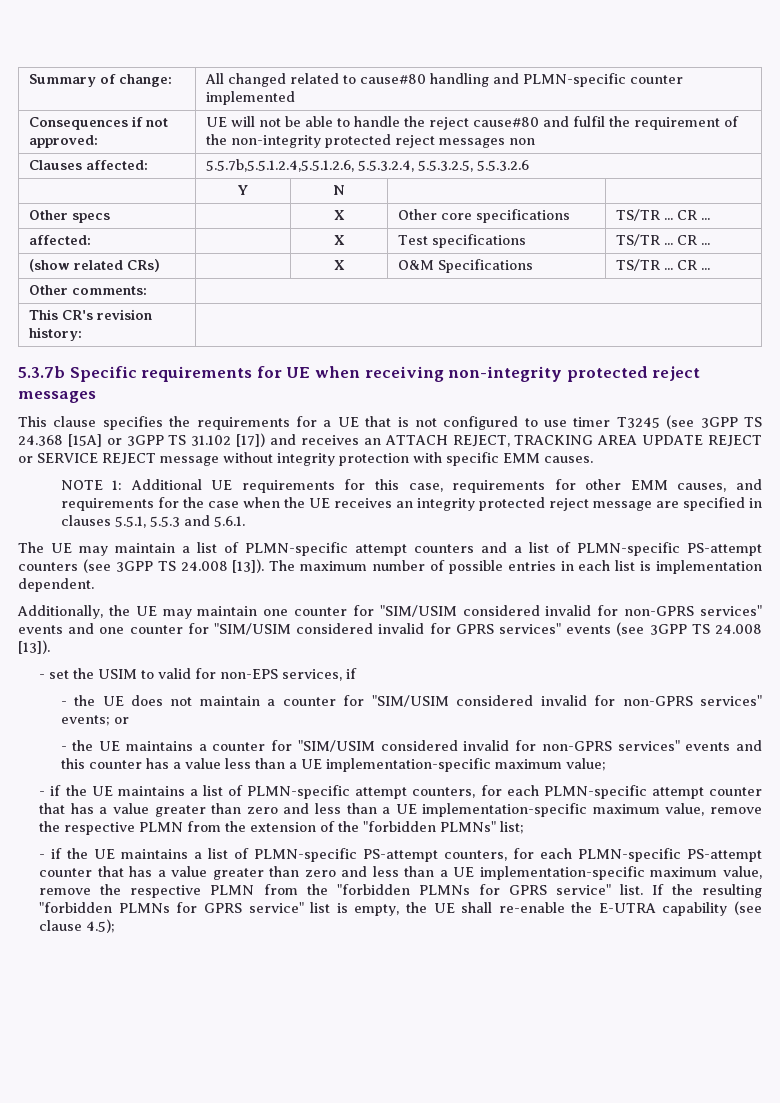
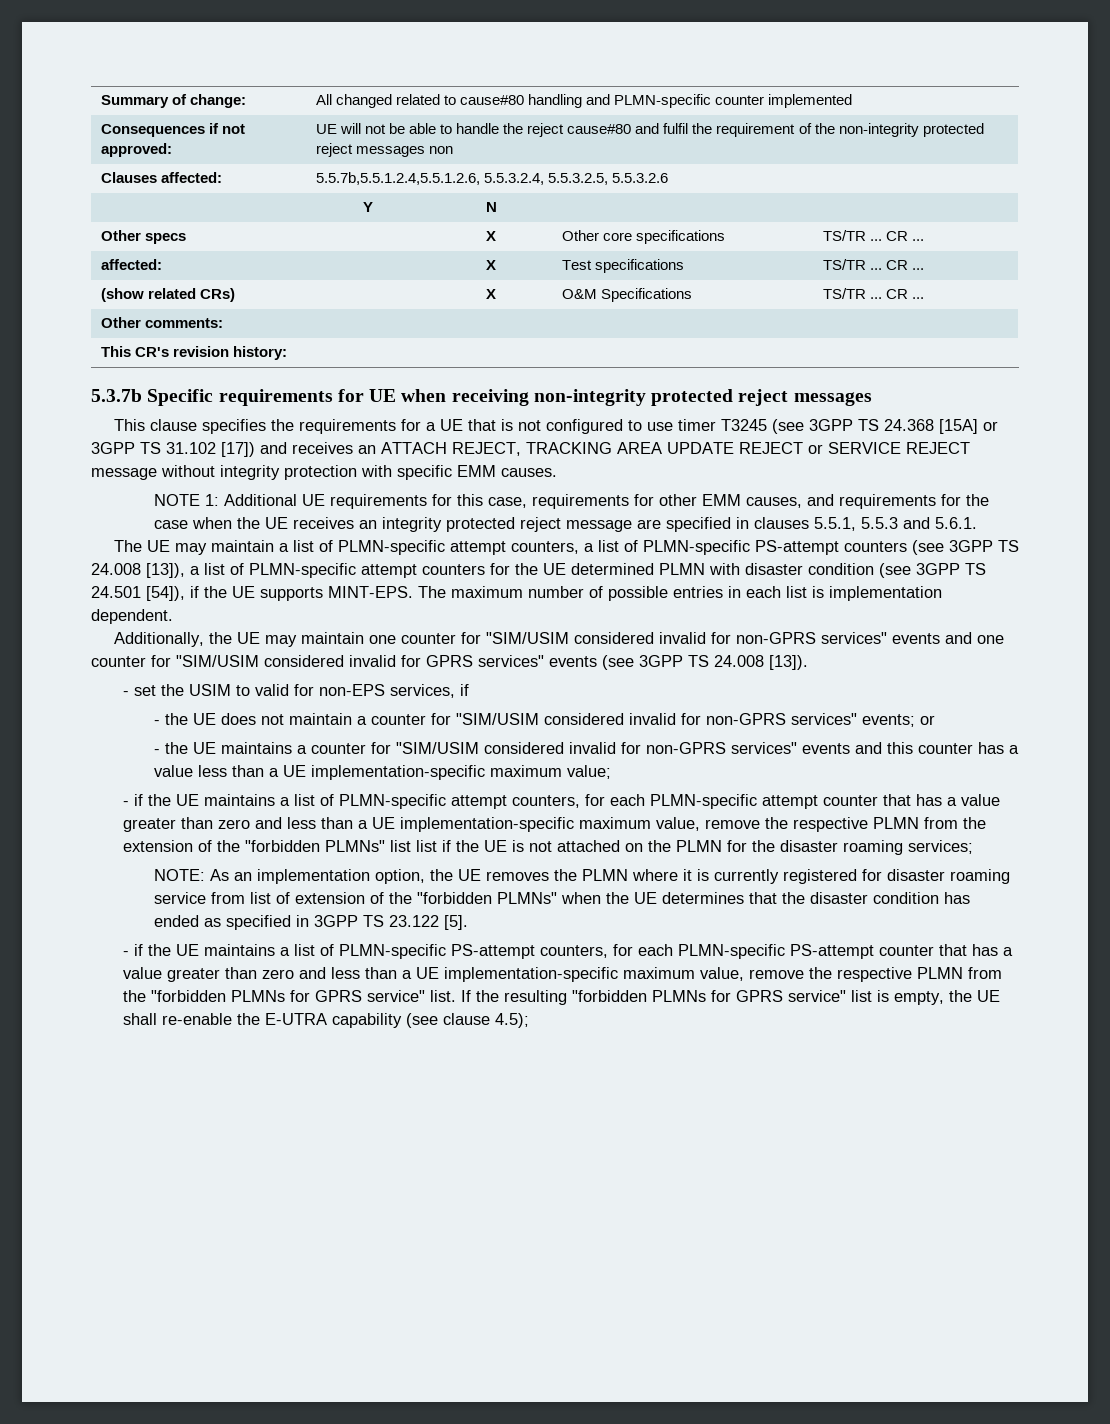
[414,542,507,553] counters and -> [510,541,579,554] counters,
[232,559,265,573] [13]). -> [146,563,986,578] [91,586,413,601] [13]), a list of PLMN-specific attempt counters for the UE determined PLMN with disaster condition (see 3GPP TS 24.501 [54]), if the UE supports MINT-EPS.
[500,821,525,834] list; -> [389,840,973,855] [154,869,1011,884] [154,892,971,904] [154,915,469,930] list list if the UE is not attached on the PLMN for the disaster roaming services; // NOTE: As an implementation option, the UE removes the PLMN where it is currently registered for disaster roaming service from list of extension of the "forbidden PLMNs" when the UE determines that the disaster condition has ended as specified in 3GPP TS 23.122 [5].

